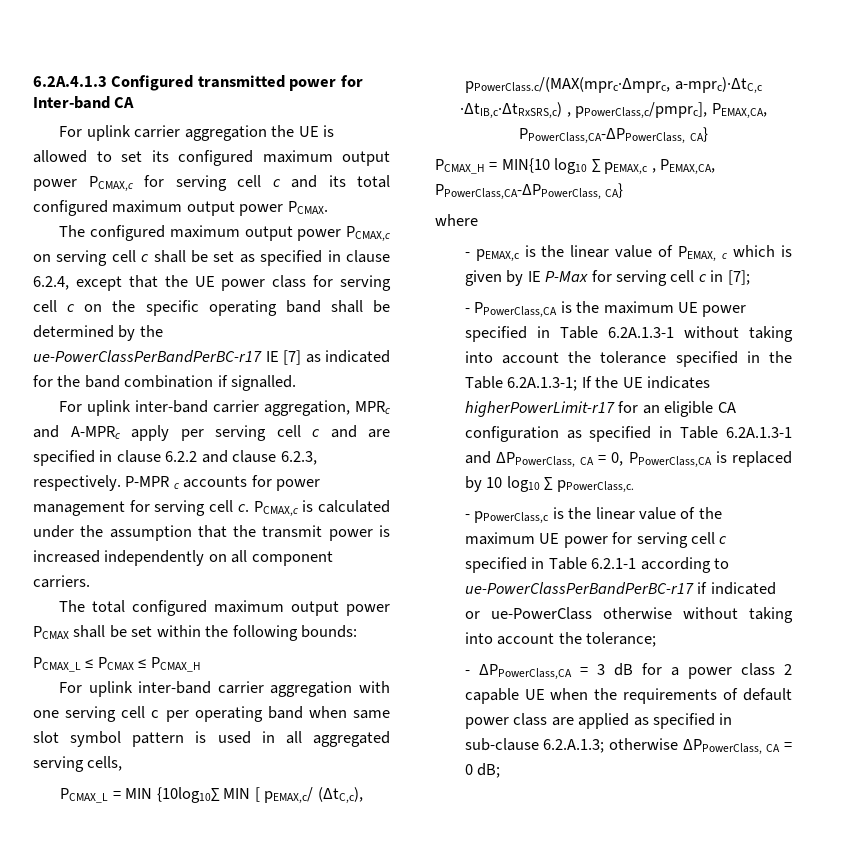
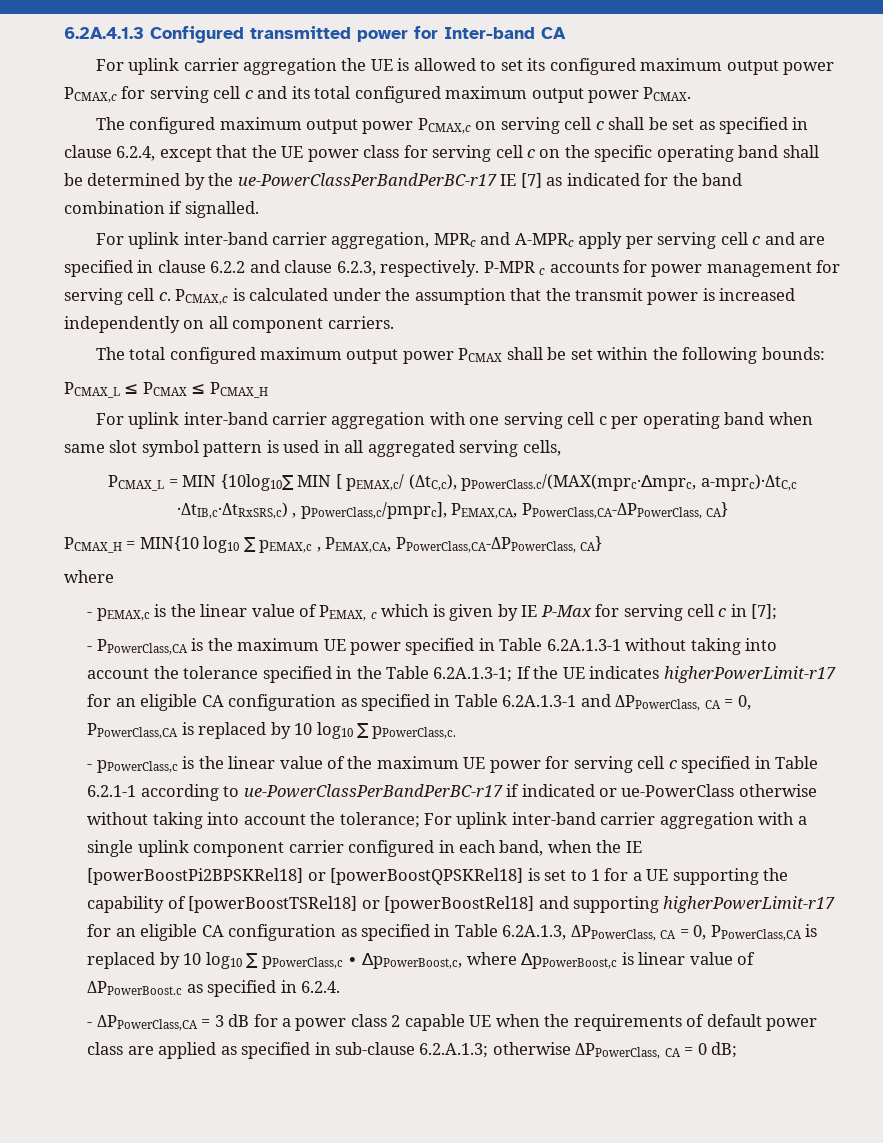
(657, 639) none -> [423,812,807,829] [87,840,642,857] [87,868,789,885] [87,896,836,913] [87,924,818,941] [87,952,756,969] [87,980,341,997] For uplink inter-band carrier aggregation with a single uplink component carrier configured in each band, when the IE [powerBoostPi2BPSKRel18] or [powerBoostQPSKRel18] is set to 1 for a UE supporting the capability of [powerBoostTSRel18] or [powerBoostRel18] and supporting higherPowerLimit-r17 for an eligible CA configuration as specified in Table 6.2A.1.3, ΔPPowerClass, CA = 0, PPowerClass,CA is replaced by 10 log10 ∑ pPowerClass,c ∙ ∆pPowerBoost,c, where ∆pPowerBoost,c is linear value of ΔPPowerBoost.c as specified in 6.2.4.

